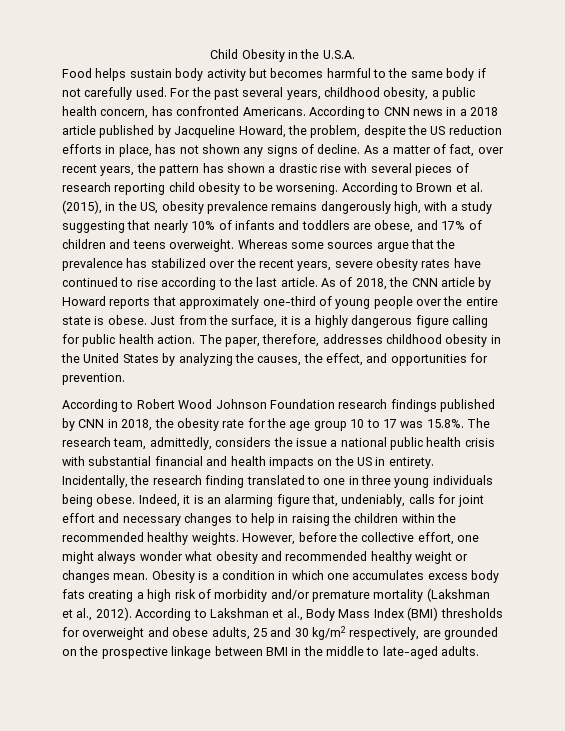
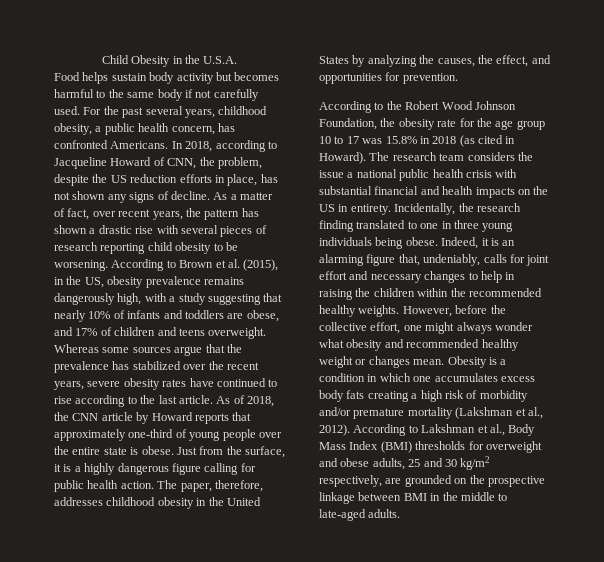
[308,106,499,119] [62,125,286,138] According to CNN news in a 2018 article published by Jacqueline Howard, -> [171,140,277,152] [54,157,197,169] In 2018, according to Jacqueline Howard of CNN,
(134, 404) none -> [386,101,402,110] the
[269,399,495,412] [62,418,153,431] Foundation research findings published by CNN in 2018, -> [319,118,377,130] Foundation,
[426,418,490,428] [62,437,212,450] 15.8%. The research team, admittedly, -> [385,135,516,147] [319,152,465,164] 15.8% in 2018 (as cited in Howard). The research team

